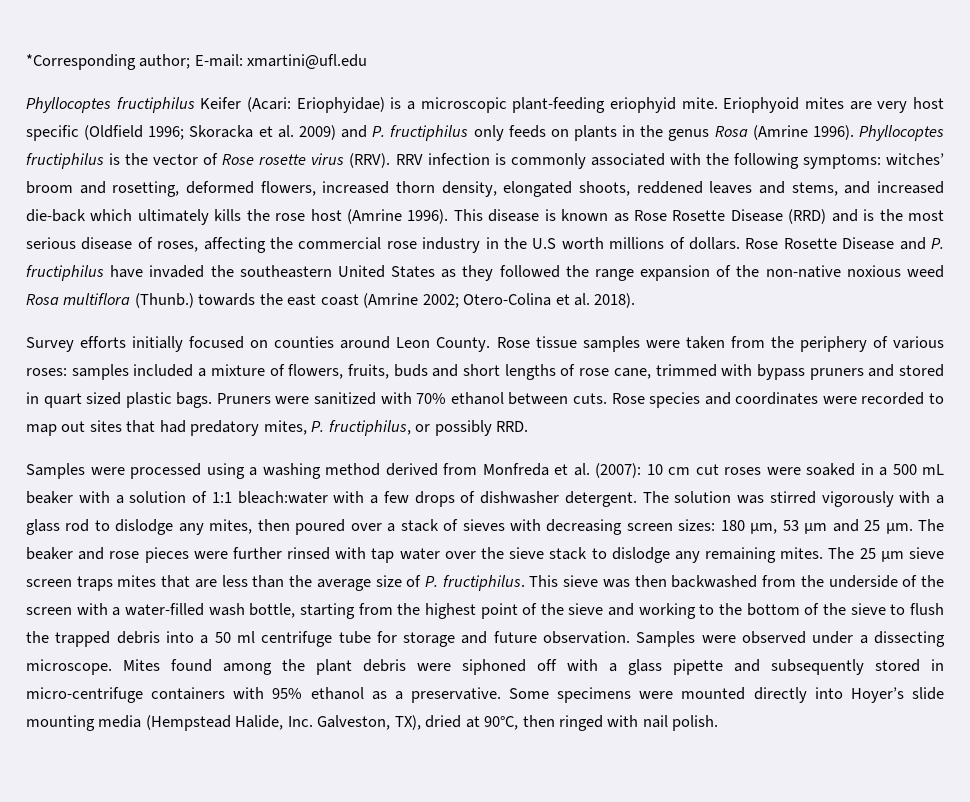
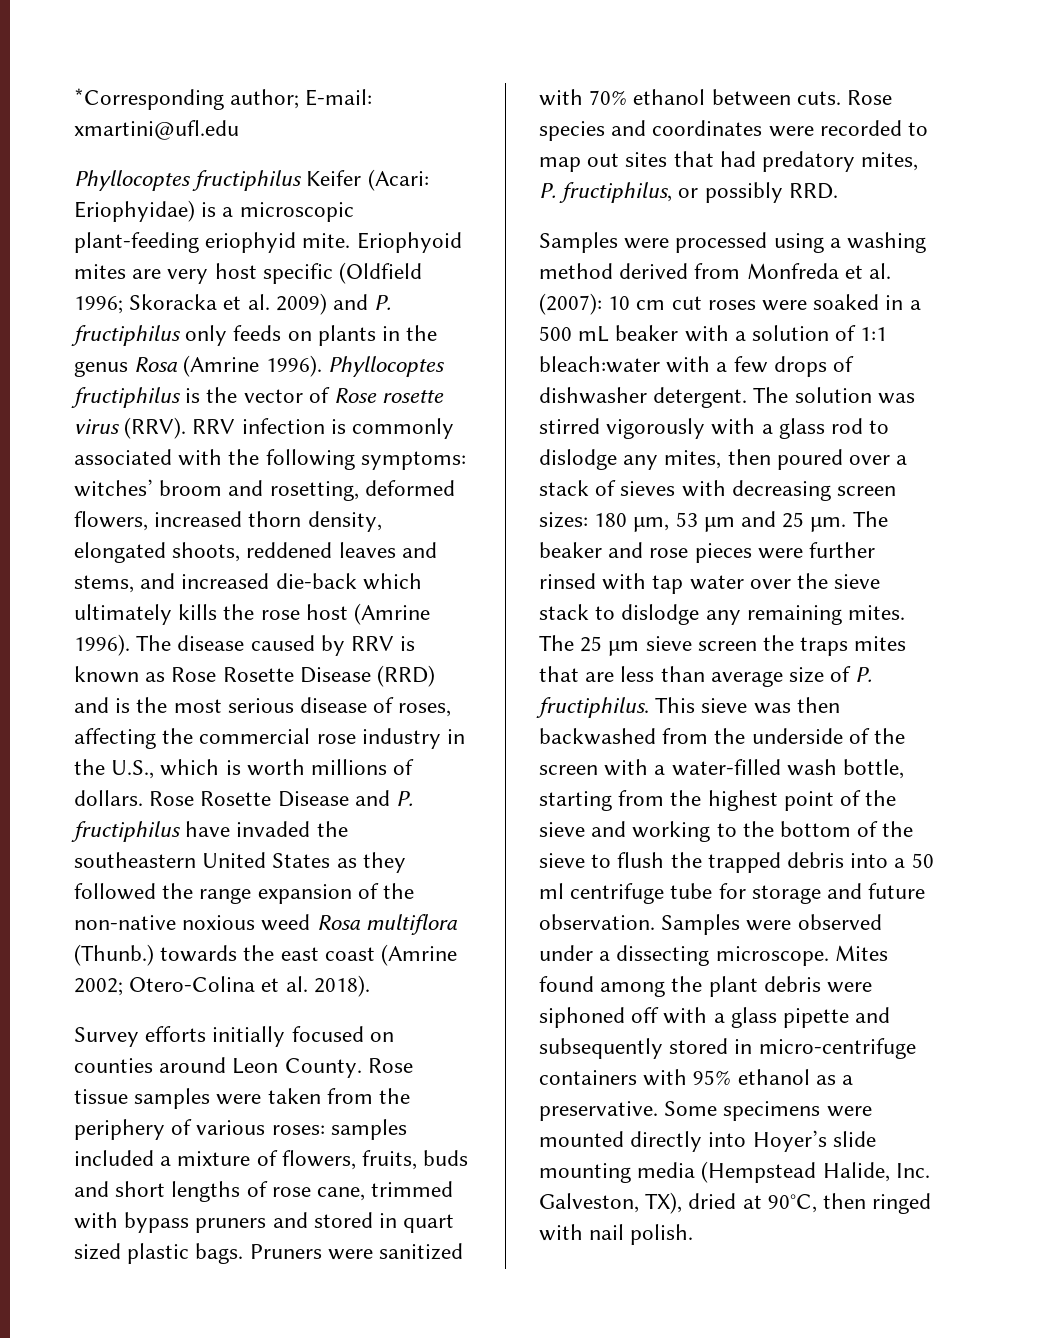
[453,209,540,222] This disease -> [136,635,395,656] The disease caused by RRV
[532,238,557,249] U.S -> [111,759,241,779] U.S., which is
(72, 583) none -> [763,635,795,651] the
[289,575,313,587] the -> (705, 674) none

